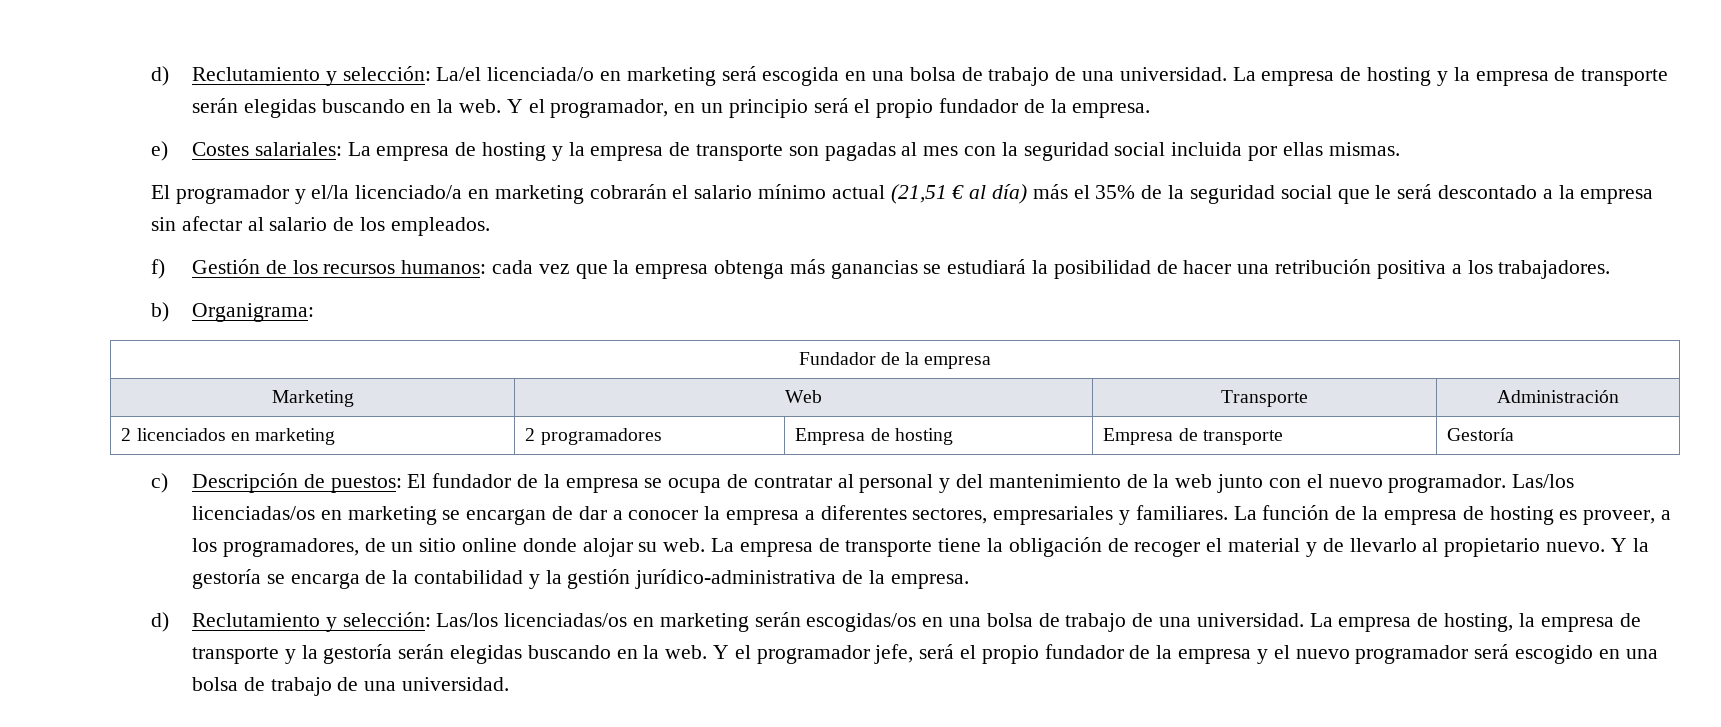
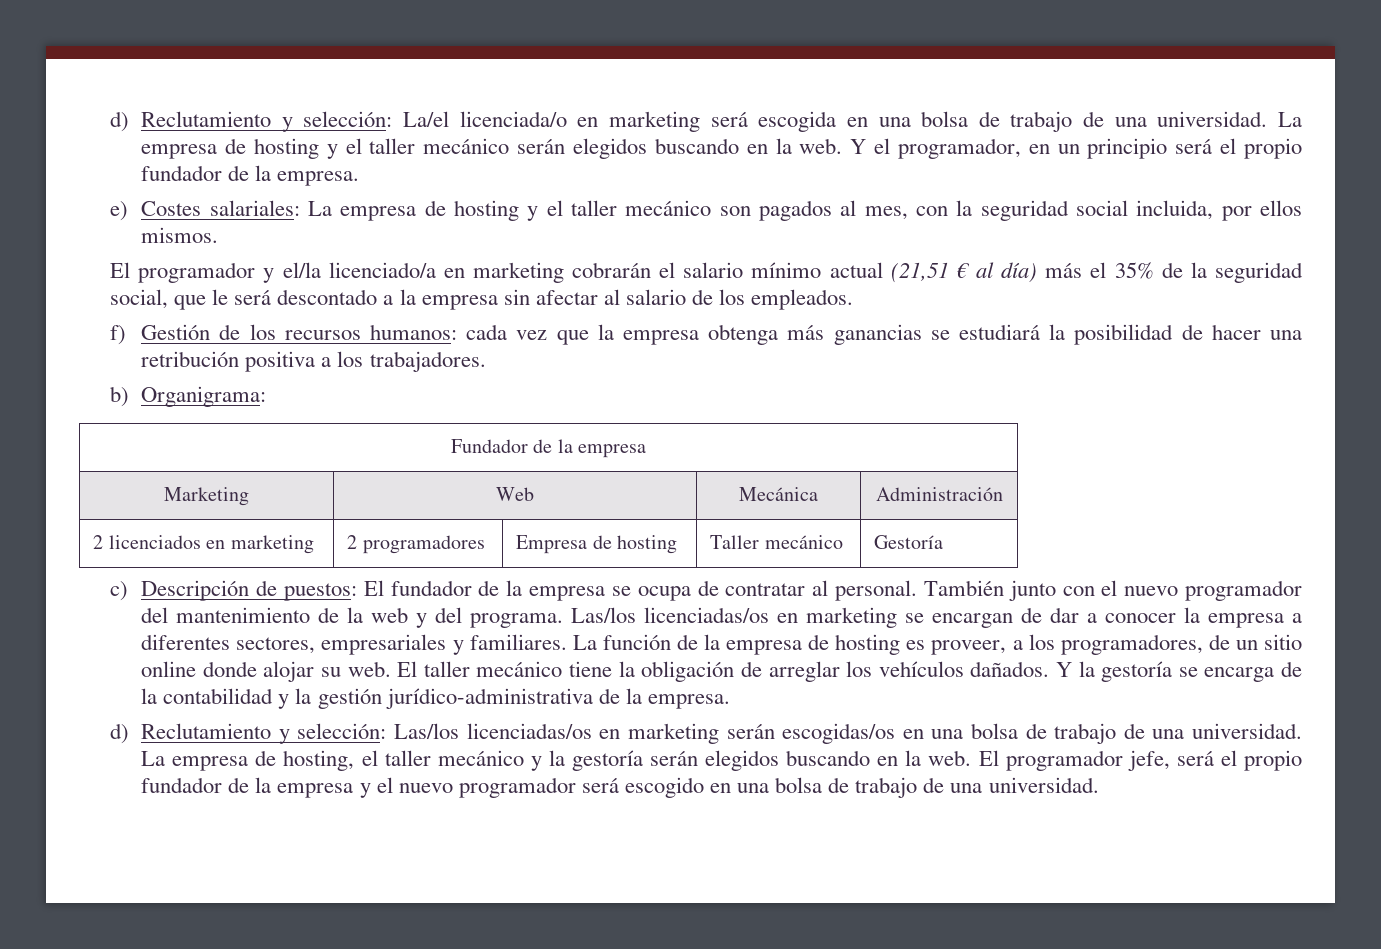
[1453,67,1669,86] [191,98,316,118] la empresa de transporte serán elegidas -> [345,138,647,159] el taller mecánico serán elegidos
[568,142,1400,161] la empresa de transporte son pagadas al mes con la seguridad social incluida por ellas mismas. -> [546,200,1303,221] [141,227,219,243] el taller mecánico son pagados al mes, con la seguridad social incluida, por ellos mismos.
[1280,185,1332,199] social -> [110,289,169,309] social,
[1221,390,1308,407] Transporte -> [739,487,818,501] Mecánica
[1103,428,1283,445] Empresa de transporte -> [710,535,843,549] Taller mecánico
[859,474,951,493] personal y -> [835,580,1302,601] personal. También junto con el nuevo programador
[1217,474,1507,493] junto con el nuevo programador. -> [416,607,564,628] y del programa.
[711,537,1605,557] La empresa de transporte tiene la obligación de recoger el material y de llevarlo al propietario nuevo. -> [397,661,1050,682] El taller mecánico tiene la obligación de arreglar los vehículos dañados.
[1518,613,1641,632] [191,647,279,664] la empresa de transporte -> [361,750,524,766] el taller mecánico
[450,645,751,664] elegidas buscando en la web. Y el -> [705,750,999,771] elegidos buscando en la web. El

